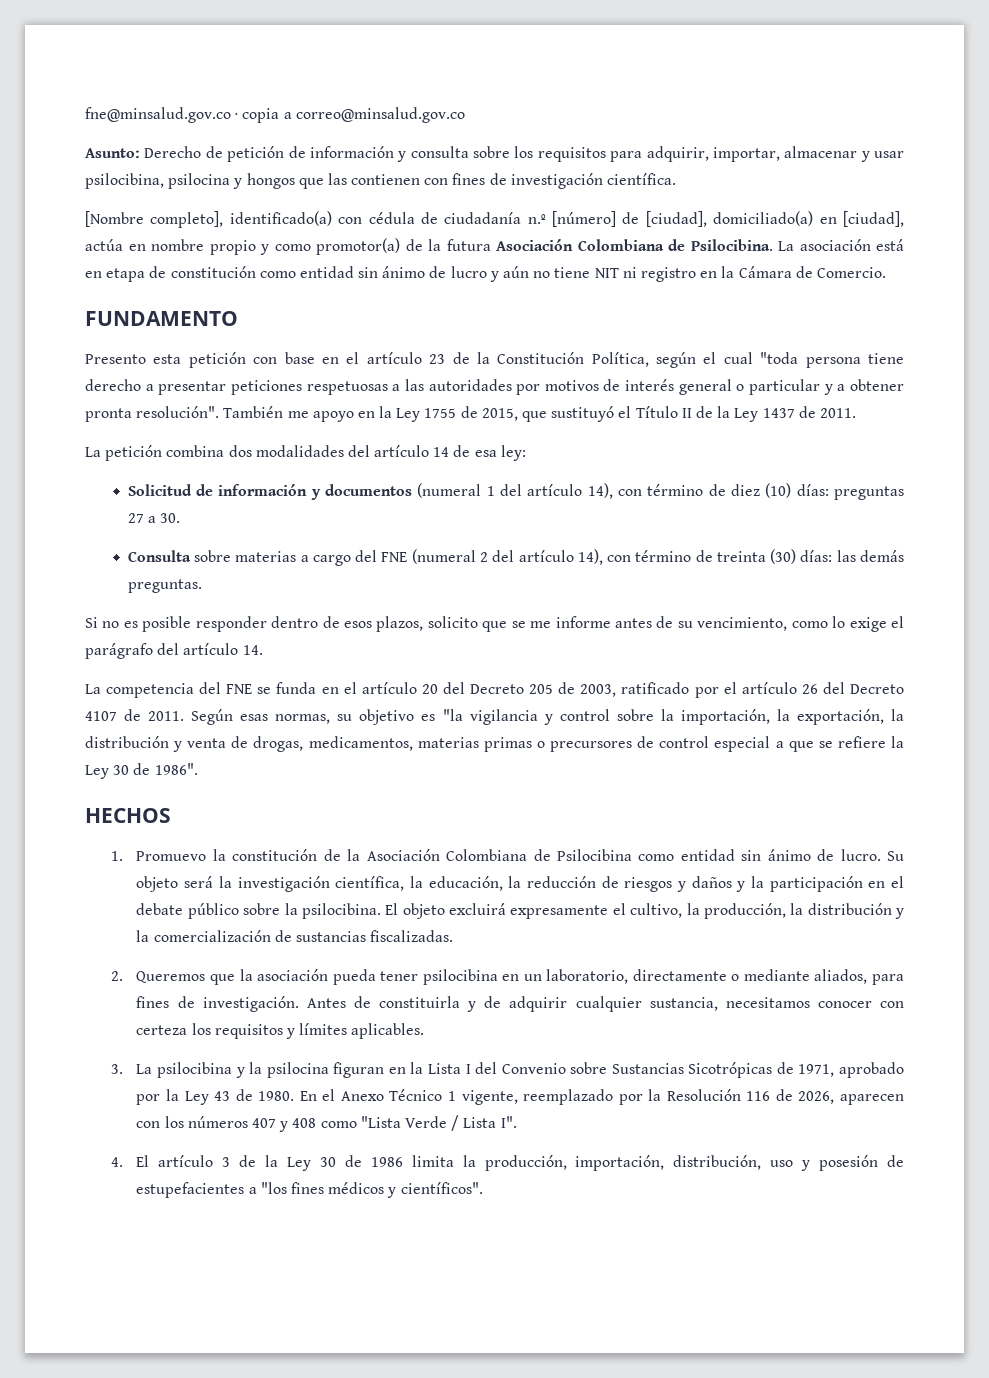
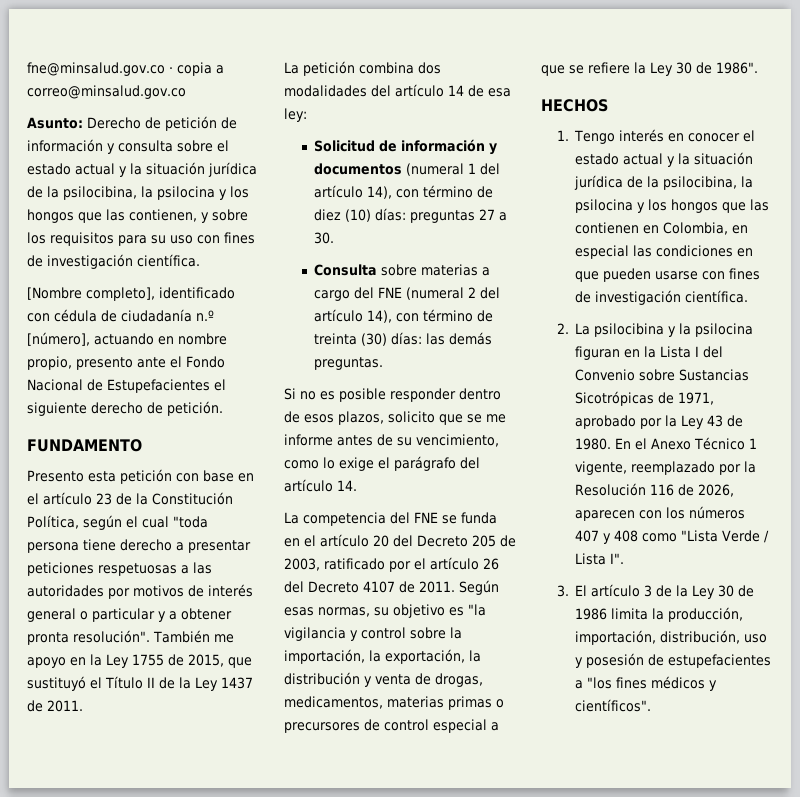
[514,146,904,162] [85,173,421,189] los requisitos para adquirir, importar, almacenar y usar psilocibina, psilocina y hongos que las contienen -> [217,140,229,152] [27,162,257,177] [27,186,249,200] [27,209,248,223] [27,232,193,246] el estado actual y la situación jurídica de la psilocibina, la psilocina y los hongos que las contienen, y sobre los requisitos para su uso
[229,211,332,226] identificado(a) -> [159,287,235,299] identificado
[552,211,904,227] [85,238,904,255] [85,266,886,282] [número] de [ciudad], domiciliado(a) en [ciudad], actúa en nombre propio y como promotor(a) de la futura Asociación Colombiana de Psilocibina. La asociación está en etapa de constitución como entidad sin ánimo de lucro y aún no tiene NIT ni registro en la Cámara de Comercio. -> [27,332,227,346] [27,356,225,370] [27,379,226,393] [27,401,223,416] [número], actuando en nombre propio, presento ante el Fondo Nacional de Estupefacientes el siguiente derecho de petición.
[136,849,904,861] [136,876,905,892] [136,903,905,919] [136,930,454,942] [110,969,904,985] [136,996,905,1012] [136,1023,425,1039] [110,1064,123,1074] Promuevo la constitución de la Asociación Colombiana de Psilocibina como entidad sin ánimo de lucro. Su objeto será la investigación científica, la educación, la reducción de riesgos y daños y la participación en el debate público sobre la psilocibina. El objeto excluirá expresamente el cultivo, la producción, la distribución y la comercialización de sustancias fiscalizadas. // 2. Queremos que la asociación pueda tener psilocibina en un laboratorio, directamente o mediante aliados, para fines de investigación. Antes de constituirla y de adquirir cualquier sustancia, necesitamos conocer con certeza los requisitos y límites aplicables. // 3. -> [574,129,756,144] [575,152,754,167] [574,175,754,190] [575,199,770,213] [575,222,749,235] [575,245,754,259] [575,268,761,282] [575,290,749,305] [556,323,569,334] Tengo interés en conocer el estado actual y la situación jurídica de la psilocibina, la psilocina y los hongos que las contienen en Colombia, en especial las condiciones en que pueden usarse con fines de investigación científica. // 2.
[110,1157,123,1167] 4. -> [556,585,569,597] 3.

